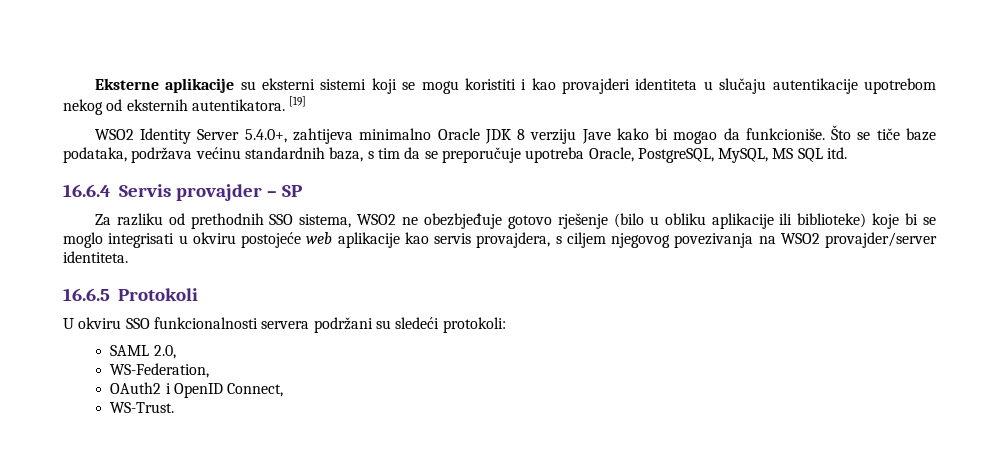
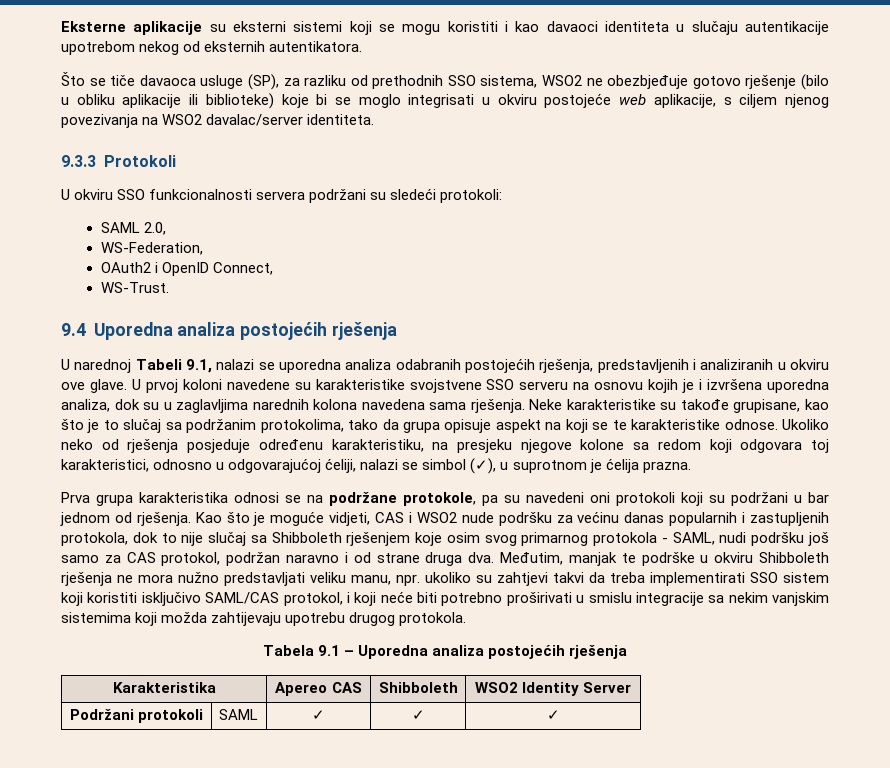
[562,78,631,94] provajderi -> [546,21,598,32] davaoci
[289,96,307,107] [94,125,937,144] [63,147,848,163] [63,184,302,201] [94,214,111,225] [19] // WSO2 Identity Server 5.4.0+, zahtijeva minimalno Oracle JDK 8 verziju Jave kako bi mogao da funkcioniše. Što se tiče baze podataka, podržava većinu standardnih baza, s tim da se preporučuje upotreba Oracle, PostgreSQL, MySQL, MS SQL itd. // 16.6.4 Servis provajder – SP // Za -> [61,72,300,90] // Što se tiče davaoca usluge (SP), za
[337,232,551,248] aplikacije kao servis provajdera, -> [653,94,716,108] aplikacije,
[611,233,670,248] njegovog -> [785,94,830,108] njenog
[825,232,937,248] provajder/server -> [206,114,304,126] davalac/server
[63,288,110,301] 16.6.5 -> [61,155,96,167] 9.3.3
(175, 407) none -> [61,322,397,340] [61,358,830,373] [61,379,830,393] [61,399,829,413] [61,419,830,433] [61,439,829,453] [61,458,691,474] [61,492,829,506] [60,511,830,526] [61,532,829,546] [61,552,830,566] [61,572,829,586] [61,591,829,606] [61,612,467,626] [262,644,628,659] [112,682,216,693] [275,682,362,696] [378,682,458,693] [474,682,632,696] [69,709,204,723] [218,709,258,720] [312,710,325,720] [411,710,425,720] [546,710,560,720] // 9.4 Uporedna analiza postojećih rješenja // U narednoj Tabeli 9.1, nalazi se uporedna analiza odabranih postojećih rješenja, predstavljenih i analiziranih u okviru ove glave. U prvoj koloni navedene su karakteristike svojstvene SSO serveru na osnovu kojih je i izvršena uporedna analiza, dok su u zaglavljima narednih kolona navedena sama rješenja. Neke karakteristike su takođe grupisane, kao što je to slučaj sa podržanim protokolima, tako da grupa opisuje aspekt na koji se te karakteristike odnose. Ukoliko neko od rješenja posjeduje određenu karakteristiku, na presjeku njegove kolone sa redom koji odgovara toj karakteristici, odnosno u odgovarajućoj ćeliji, nalazi se simbol (✓), u suprotnom je ćelija prazna. // Prva grupa karakteristika odnosi se na podržane protokole, pa su navedeni oni protokoli koji su podržani u bar jednom od rješenja. Kao što je moguće vidjeti, CAS i WSO2 nude podršku za većinu danas popularnih i zastupljenih protokola, dok to nije slučaj sa Shibboleth rješenjem koje osim svog primarnog protokola - SAML, nudi podršku još samo za CAS protokol, podržan naravno i od strane druga dva. Međutim, manjak te podrške u okviru Shibboleth rješenja ne mora nužno predstavljati veliku manu, npr. ukoliko su zahtjevi takvi da treba implementirati SSO sistem koji koristiti isključivo SAML/CAS protokol, i koji neće biti potrebno proširivati u smislu integracije sa nekim vanjskim sistemima koji možda zahtijevaju upotrebu drugog protokola. // Tabela 9.1 – Uporedna analiza postojećih rješenja // Karakteristika | Apereo CAS | Shibboleth | WSO2 Identity Server // Podržani protokoli | SAML | ✓ | ✓ | ✓

